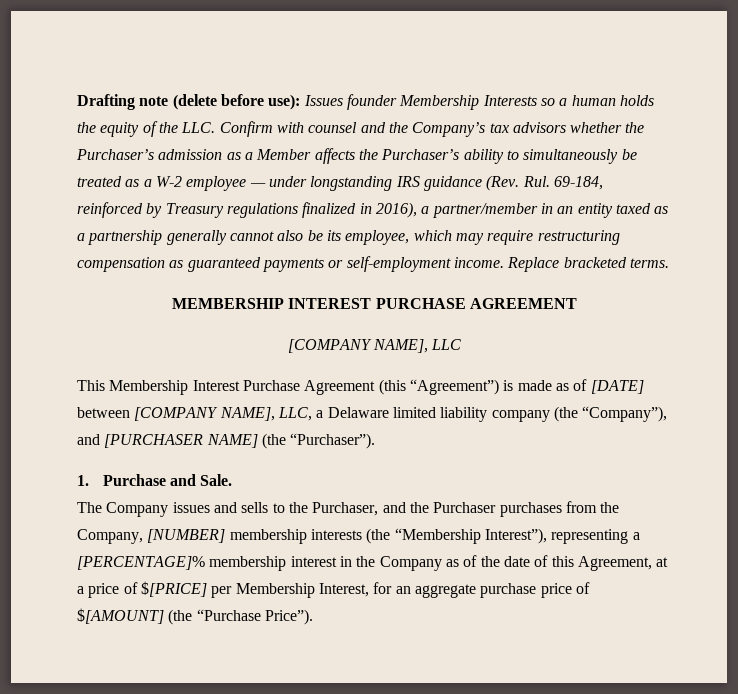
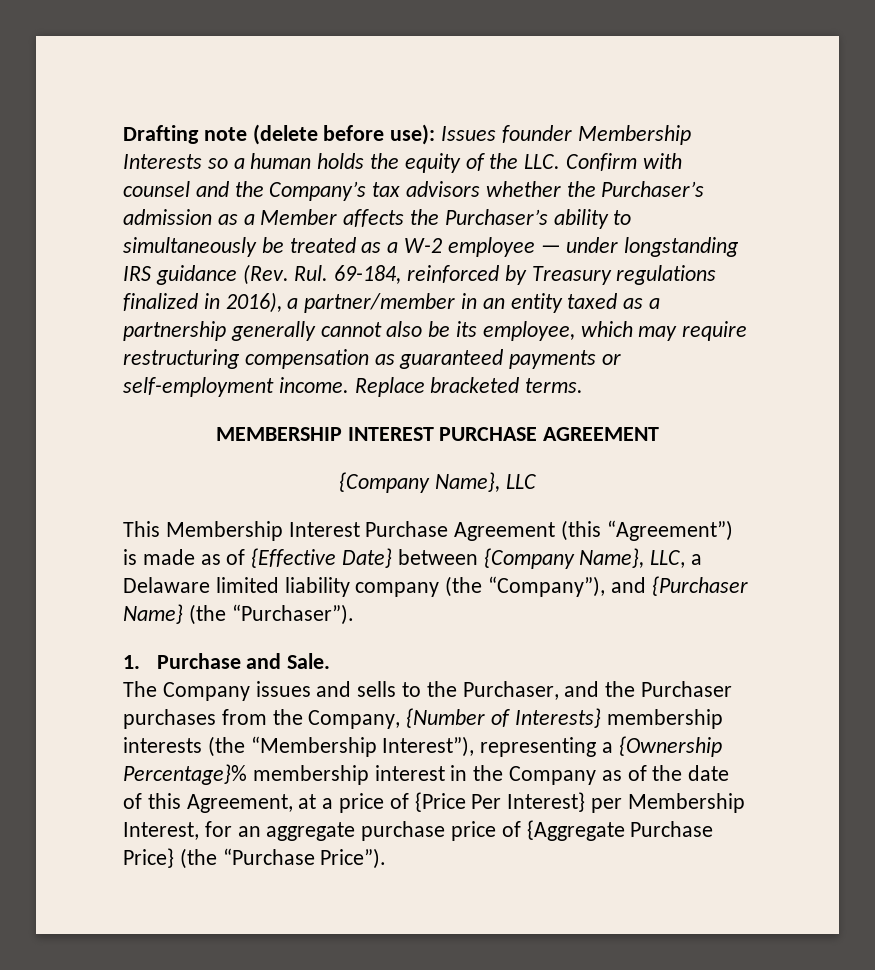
[287,339,428,353] [COMPANY NAME], -> [339,472,500,493] {Company Name},
[590,380,644,394] [77,407,275,421] [DATE] between [COMPANY NAME], -> [251,548,645,569] {Effective Date} between {Company Name},
[104,434,258,448] [PURCHASER NAME] -> [651,576,748,596] [123,604,183,624] {Purchaser Name}
[147,529,226,543] [NUMBER] -> [406,708,601,728] {Number of Interests}
[77,556,205,570] [PERCENTAGE]% -> [618,736,722,757] [123,764,247,785] {Ownership Percentage}%
[140,581,207,597] $[PRICE] -> [414,792,586,812] {Price Per Interest}
[77,608,164,624] $[AMOUNT] -> [526,820,714,841] [123,848,174,868] {Aggregate Purchase Price}

